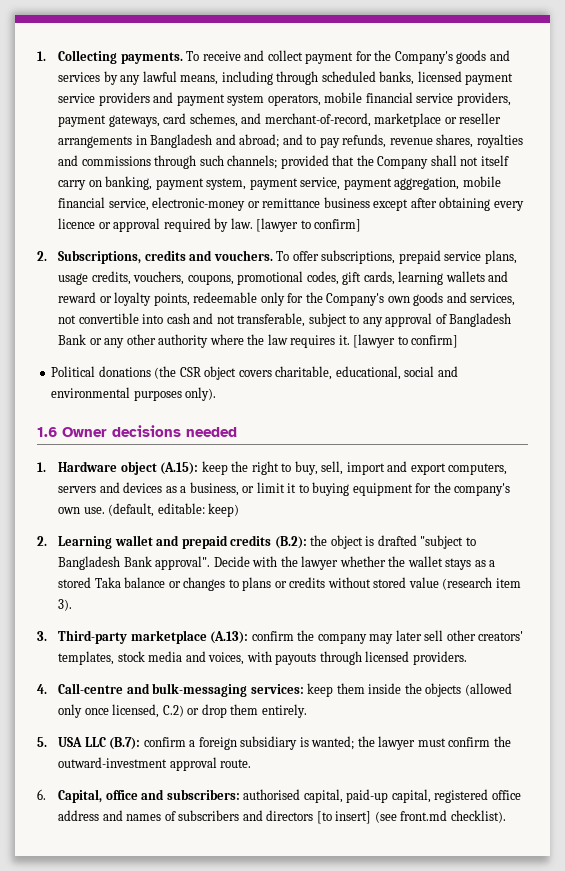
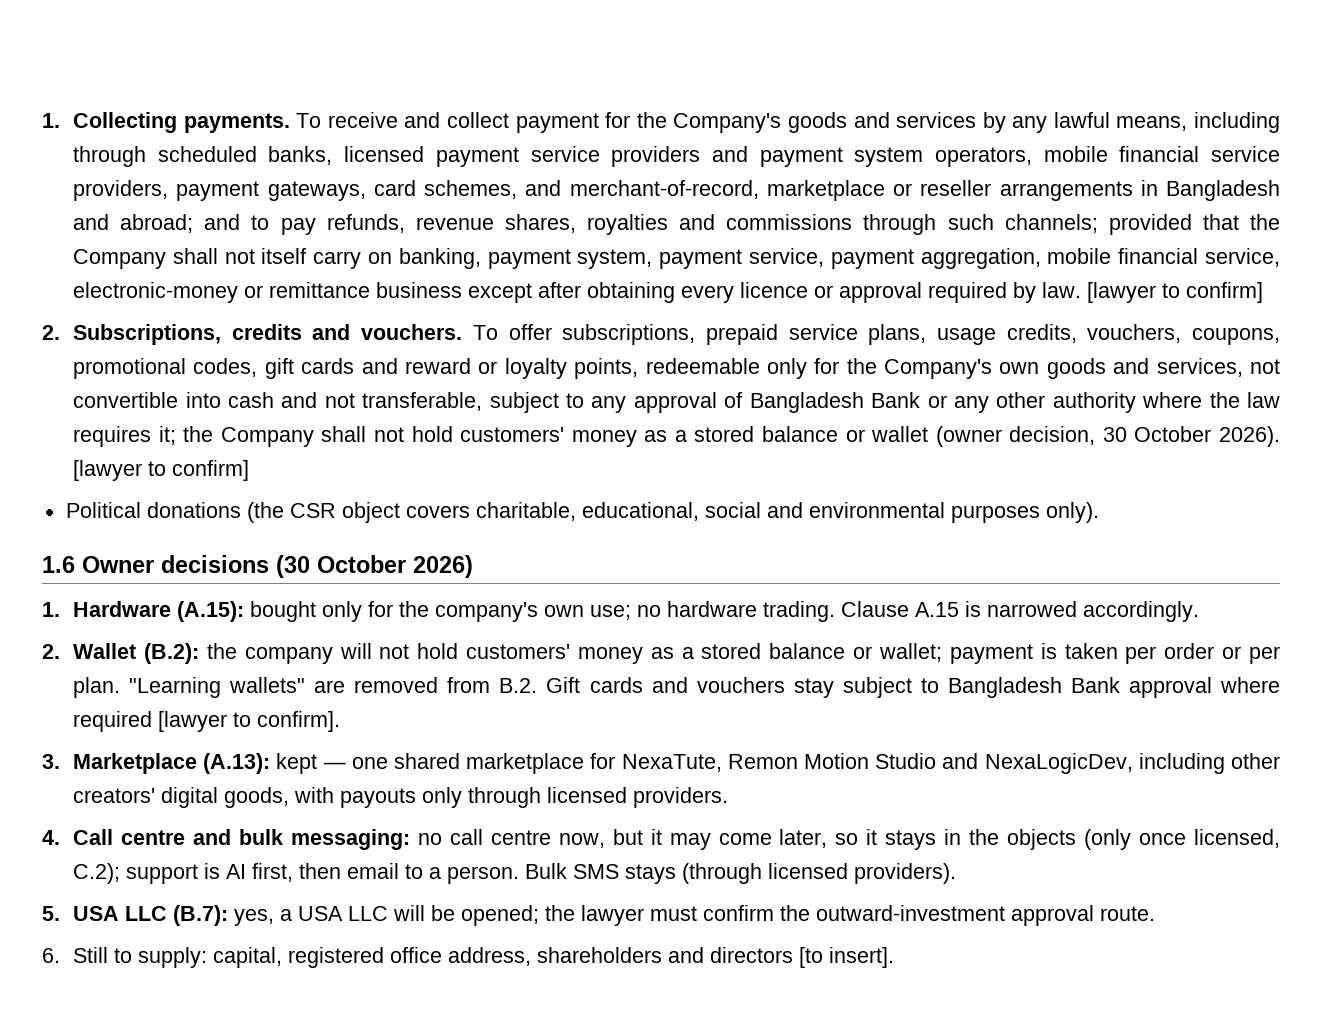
[363,271,485,285] cards, learning wallets -> [301,358,355,374] cards
[338,335,350,345] it. -> [158,426,1280,447] it; the Company shall not hold customers' money as a stored balance or wallet (owner decision, 30 October 2026).
[186,427,237,437] needed -> [276,555,473,578] (30 October 2026)
[120,461,508,475] [58,482,511,496] [58,503,240,517] [37,535,476,549] [58,556,496,570] [58,577,521,591] [58,599,73,611] [37,630,524,644] [58,651,245,665] object (A.15): keep the right to buy, sell, import and export computers, servers and devices as a business, or limit it to buying equipment for the company's own use. (default, editable: keep) // 2. Learning wallet and prepaid credits (B.2): the object is drafted "subject to Bangladesh Bank approval". Decide with the lawyer whether the wallet stays as a stored Taka balance or changes to plans or credits without stored value (research item 3). // 3. Third-party marketplace (A.13): confirm the company may later sell other creators' templates, stock media and voices, -> [177,601,1200,622] [42,643,1280,664] [73,677,1281,698] [73,711,341,732] [42,753,1280,774] [73,787,290,808] (A.15): bought only for the company's own use; no hardware trading. Clause A.15 is narrowed accordingly. // 2. Wallet (B.2): the company will not hold customers' money as a stored balance or wallet; payment is taken per order or per plan. "Learning wallets" are removed from B.2. Gift cards and vouchers stay subject to Bangladesh Bank approval where required [lawyer to confirm]. // 3. Marketplace (A.13): kept — one shared marketplace for NexaTute, Remon Motion Studio and NexaLogicDev, including other creators' digital goods,
(317, 659) none -> [422,787,463,808] only
[58,683,512,697] [58,704,307,718] [37,736,355,750] Call-centre and bulk-messaging services: keep them inside the objects (allowed only once licensed, C.2) or drop them entirely. // 5. USA LLC (B.7): confirm a foreign subsidiary is wanted; -> [73,829,1280,850] [73,863,957,884] [42,905,540,926] Call centre and bulk messaging: no call centre now, but it may come later, so it stays in the objects (only once licensed, C.2); support is AI first, then email to a person. Bulk SMS stays (through licensed providers). // 5. USA LLC (B.7): yes, a USA LLC will be opened;
[58,789,521,803] [58,810,506,824] Capital, office and subscribers: authorised capital, paid-up capital, registered office address and names of subscribers and directors [to insert] (see front.md checklist). -> [73,947,895,968] Still to supply: capital, registered office address, shareholders and directors [to insert].

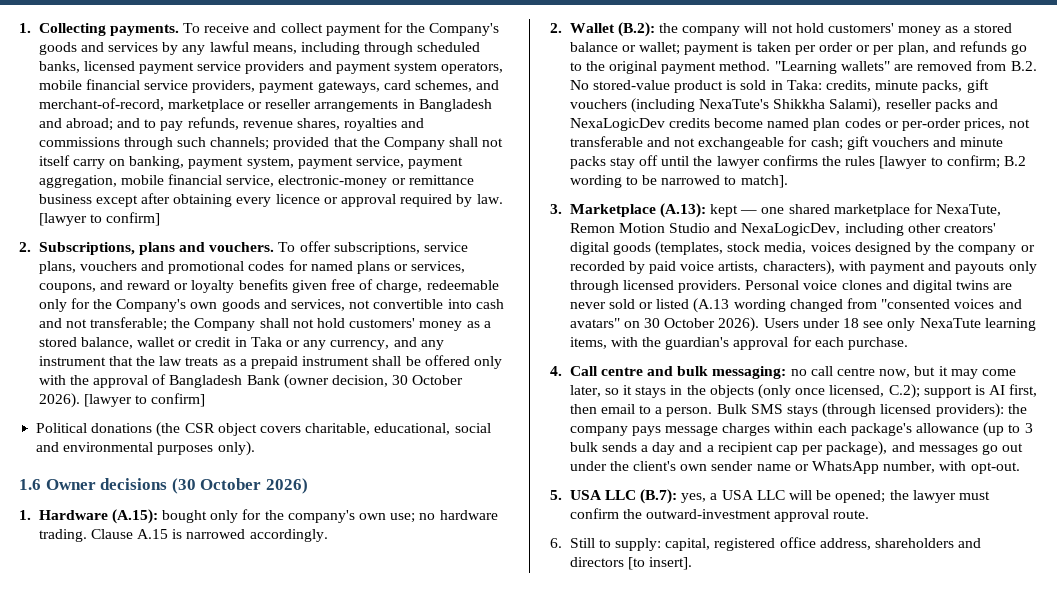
[231,324,302,340] credits -> [138,242,175,255] plans
[705,324,778,345] prepaid -> (420, 248) none
[936,324,1281,345] [73,358,639,379] usage credits, vouchers, coupons, promotional codes, gift cards and reward or loyalty points, -> [79,260,466,274] [38,279,423,293] vouchers and promotional codes for named plans or services, coupons, and reward or loyalty benefits given free of charge,
[362,392,1281,413] [73,426,176,447] transferable, subject to any approval of Bangladesh Bank or any other authority where the law requires it; -> [90,317,168,331] transferable;
[761,426,929,442] balance or wallet -> [80,337,444,350] [38,355,502,369] [38,374,280,388] balance, wallet or credit in Taka or any currency, and any instrument that the law treats as a prepaid instrument shall be offered only with the approval of Bangladesh Bank
[73,677,121,698] plan. -> [897,41,1028,55] [569,61,771,74] plan, and refunds go to the original payment method.
[546,677,1281,698] [73,711,341,732] Gift cards and vouchers stay subject to Bangladesh Bank approval where required [lawyer to confirm]. -> [569,79,989,93] [569,98,999,113] [569,118,1031,131] [569,136,1004,150] [569,155,1026,169] [569,175,788,188] No stored-value product is sold in Taka: credits, minute packs, gift vouchers (including NexaTute's Shikkha Salami), reseller packs and NexaLogicDev credits become named plan codes or per-order prices, not transferable and not exchangeable for cash; gift vouchers and minute packs stay off until the lawyer confirms the rules [lawyer to confirm; B.2 wording to be narrowed to match].
[224,787,335,808] goods, with -> [612,241,1035,256] [569,260,952,275] goods (templates, stock media, voices designed by the company or recorded by paid voice artists, characters), with payment and
(729, 797) none -> [745,280,1013,293] [569,298,1022,313] [569,317,1036,332] [569,336,909,350] Personal voice clones and digital twins are never sold or listed (A.13 wording changed from "consented voices and avatars" on 30 October 2026). Users under 18 see only NexaTute learning items, with the guardian's approval for each purchase.
[854,863,957,884] providers). -> [935,403,1027,418] [569,422,1033,437] [569,441,1024,456] [569,461,1020,474] providers): the company pays message charges within each package's allowance (up to 3 bulk sends a day and a recipient cap per package), and messages go out under the client's own sender name or WhatsApp number, with opt-out.

